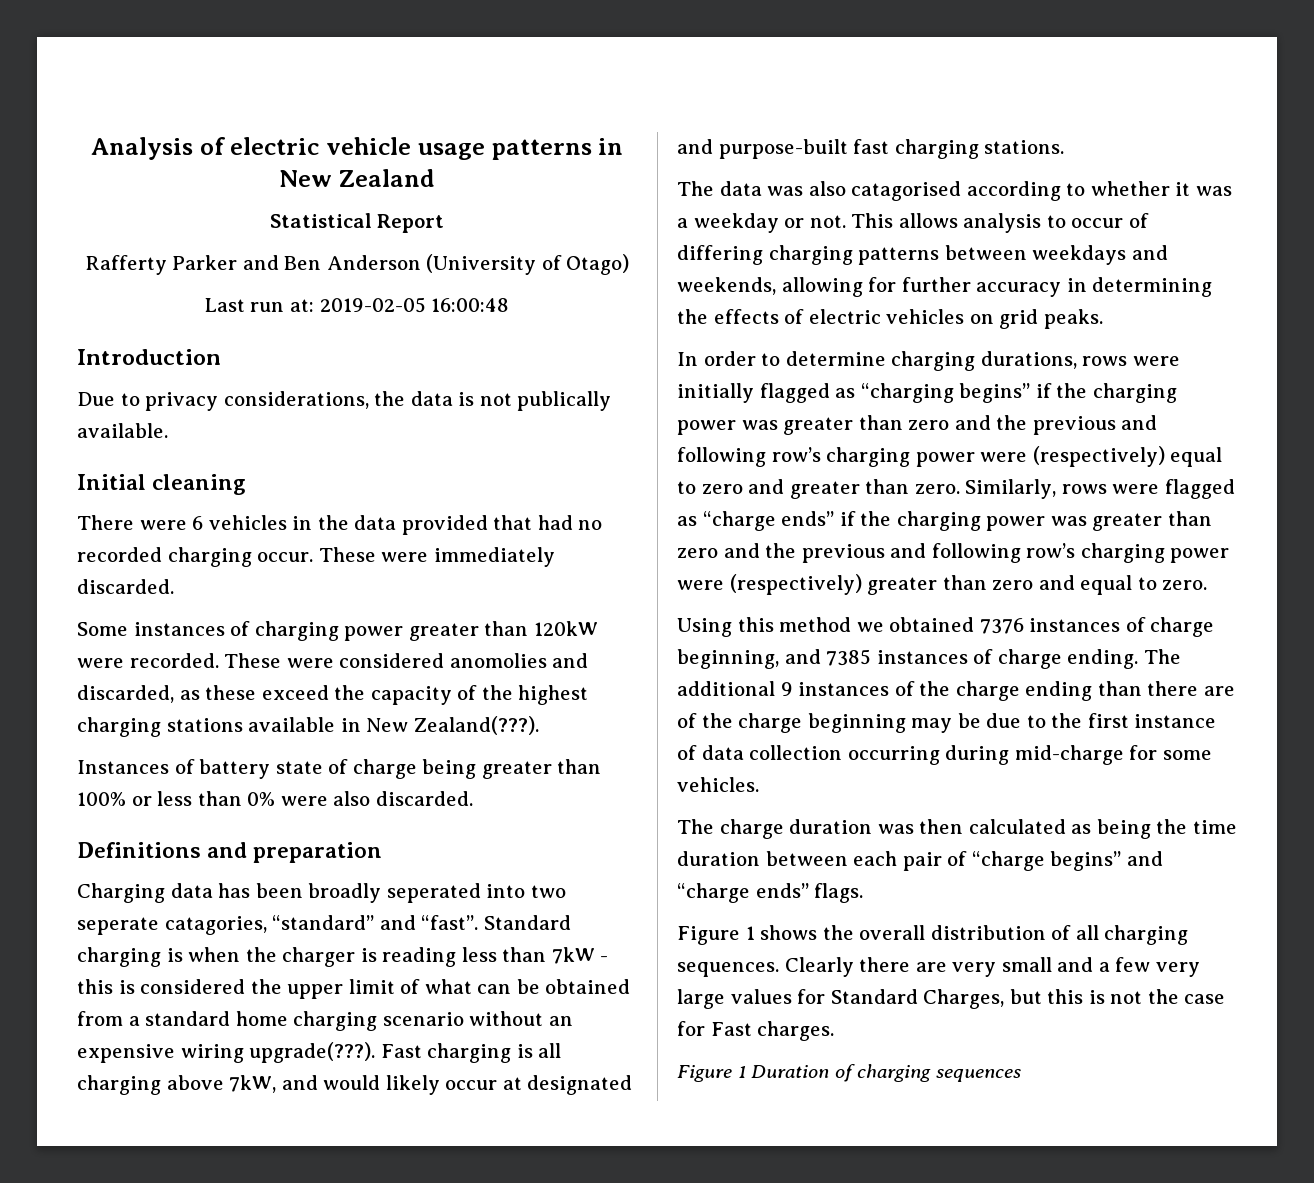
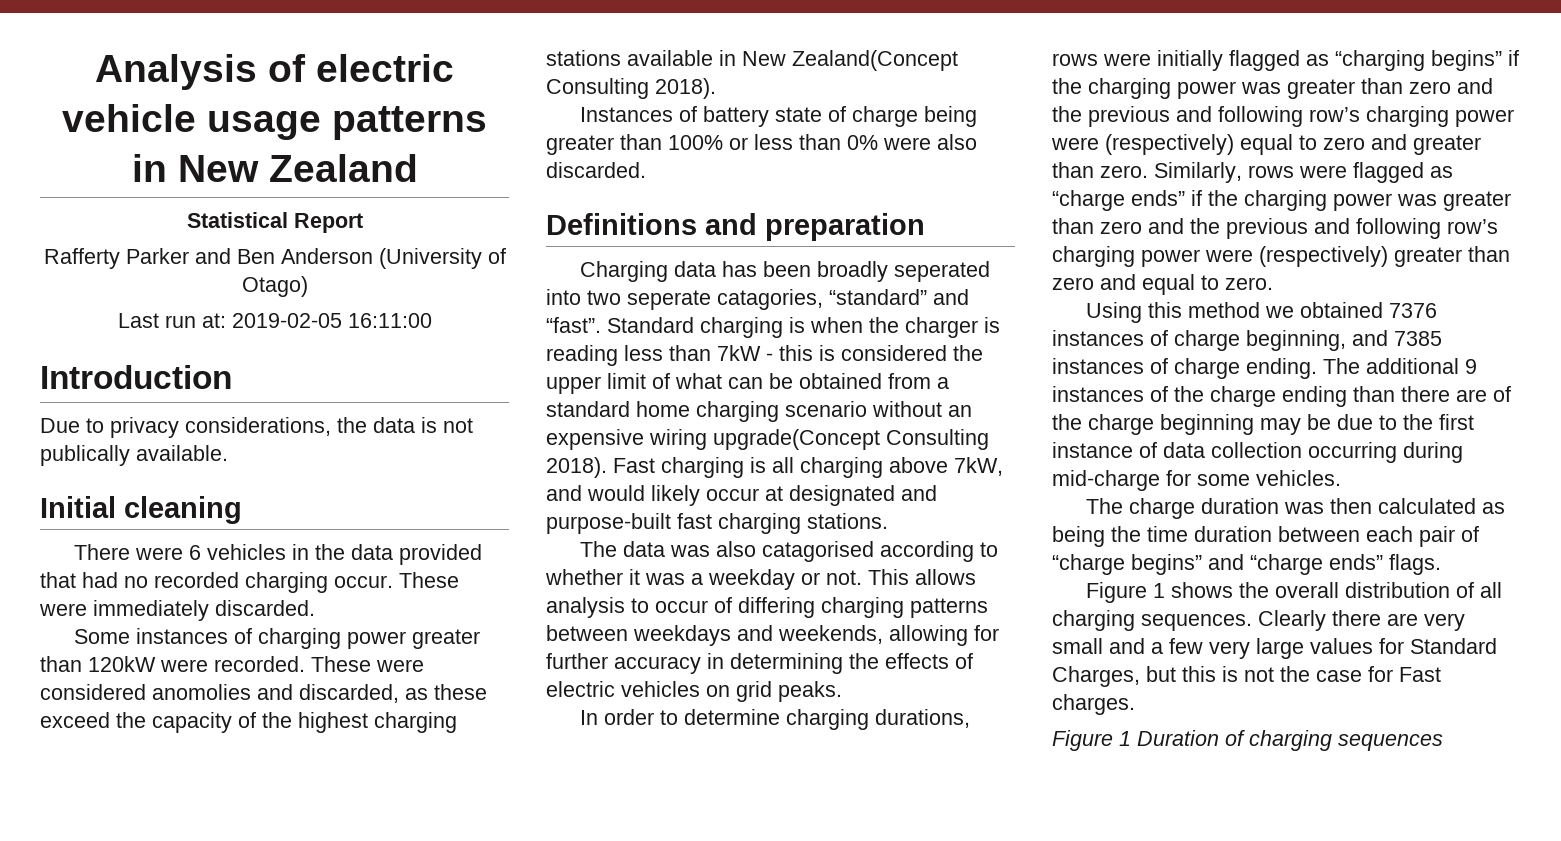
[431,298,510,312] 16:00:48 -> [347,313,432,328] 16:11:00
[413,716,539,735] Zealand(???). -> [792,50,958,71] [546,78,716,99] Zealand(Concept Consulting 2018).
[249,1042,376,1063] upgrade(???). -> [713,429,989,450] [546,457,607,478] upgrade(Concept Consulting 2018).

